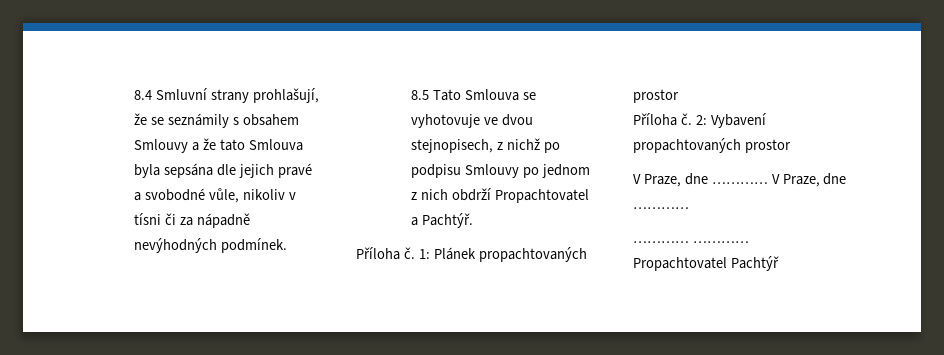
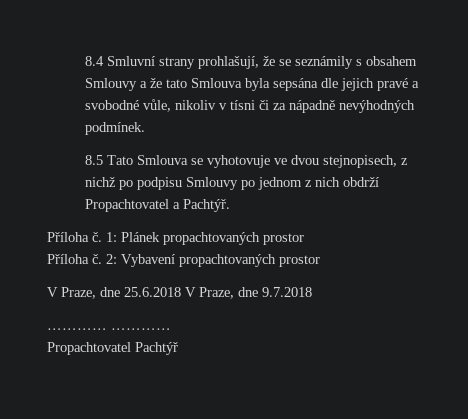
[711,173,847,187] [633,207,689,209] ………… V Praze, dne ………… -> [124,287,312,299] 25.6.2018 V Praze, dne 9.7.2018

